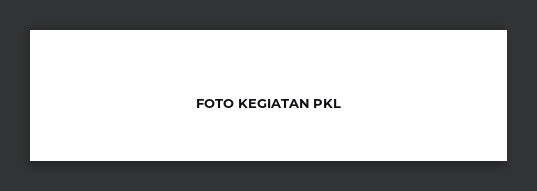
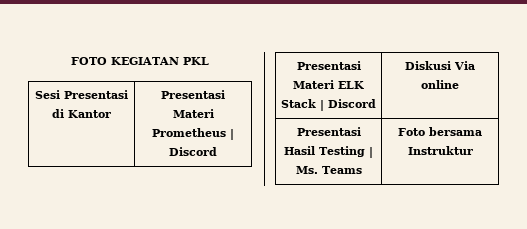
(342, 103) none -> [35,90,128,99] [52,109,111,118] [161,90,225,99] [172,109,214,118] [152,128,234,140] [169,147,217,156] [296,61,361,70] [293,80,364,89] [281,99,376,111] [405,61,475,70] [421,80,459,89] [296,127,361,136] [284,146,373,158] [295,166,362,174] [398,127,482,136] [407,146,473,155] // Sesi Presentasi di Kantor | Presentasi Materi Prometheus | Discord // Presentasi Materi ELK Stack | Discord | Diskusi Via online // Presentasi Hasil Testing | Ms. Teams | Foto bersama Instruktur

